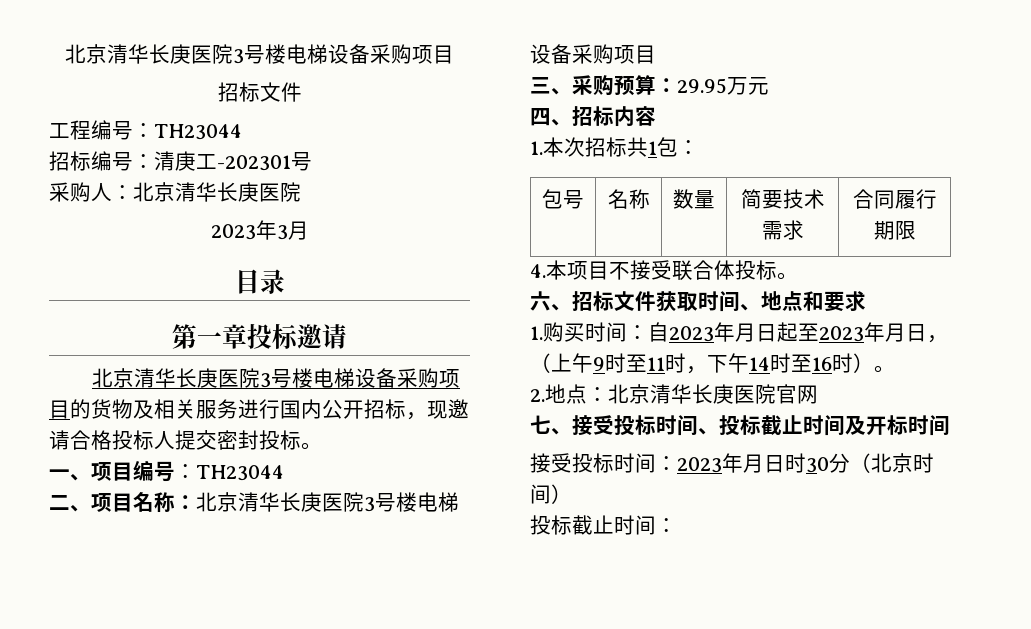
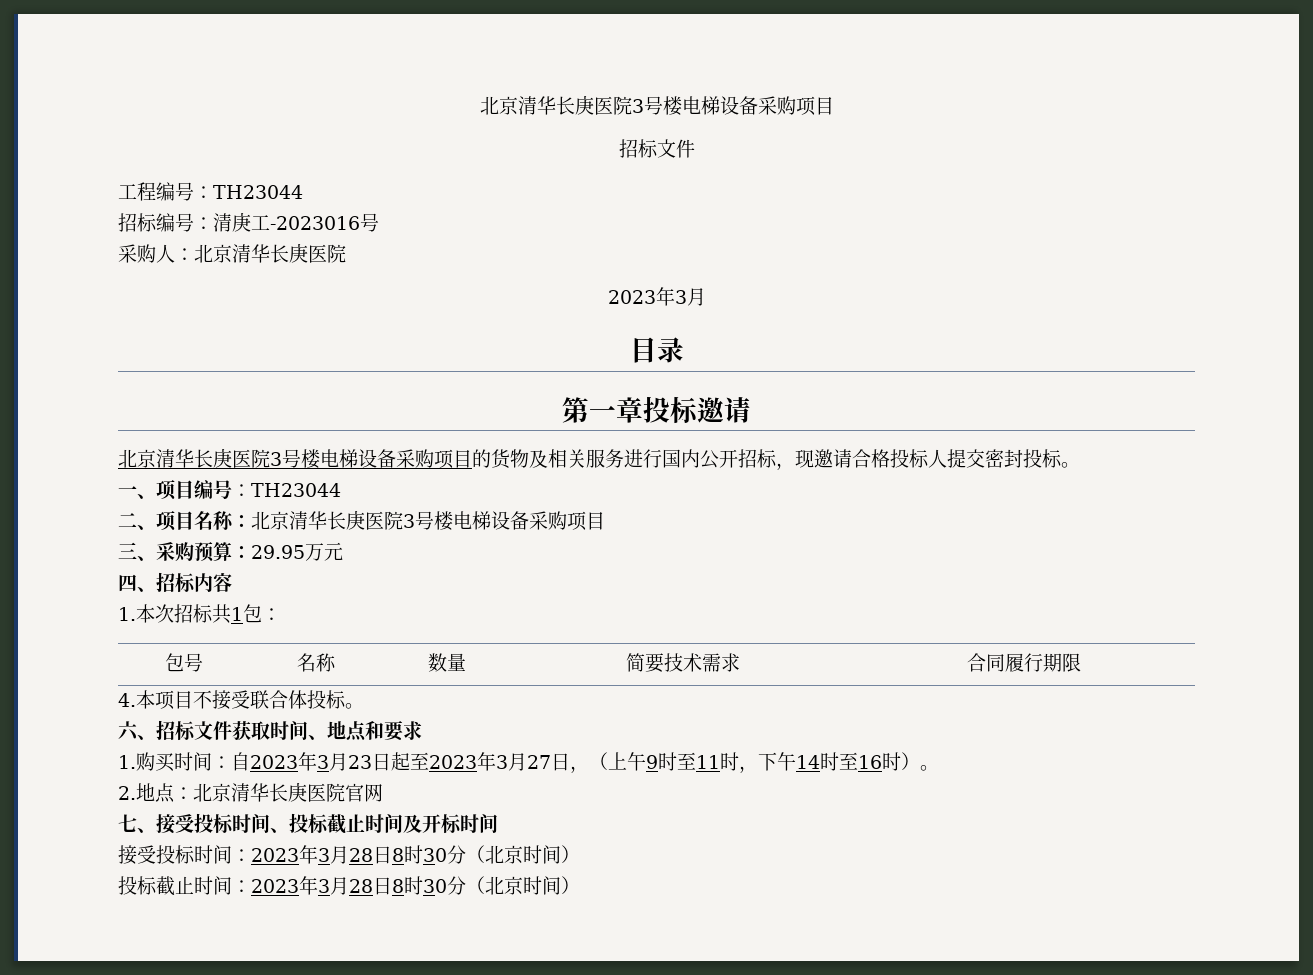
[217,155,291,171] -202301 -> [270,216,360,230] -2023016
[735,323,756,342] 月 -> [317,753,372,771] 3月23
[885,323,906,342] 月 -> [496,753,551,771] 3月27
[743,454,785,473] 月日 -> [318,846,404,864] 3月28日8
(677, 525) none -> [251,876,580,895] 2023年3月28日8时30分（北京时间）

